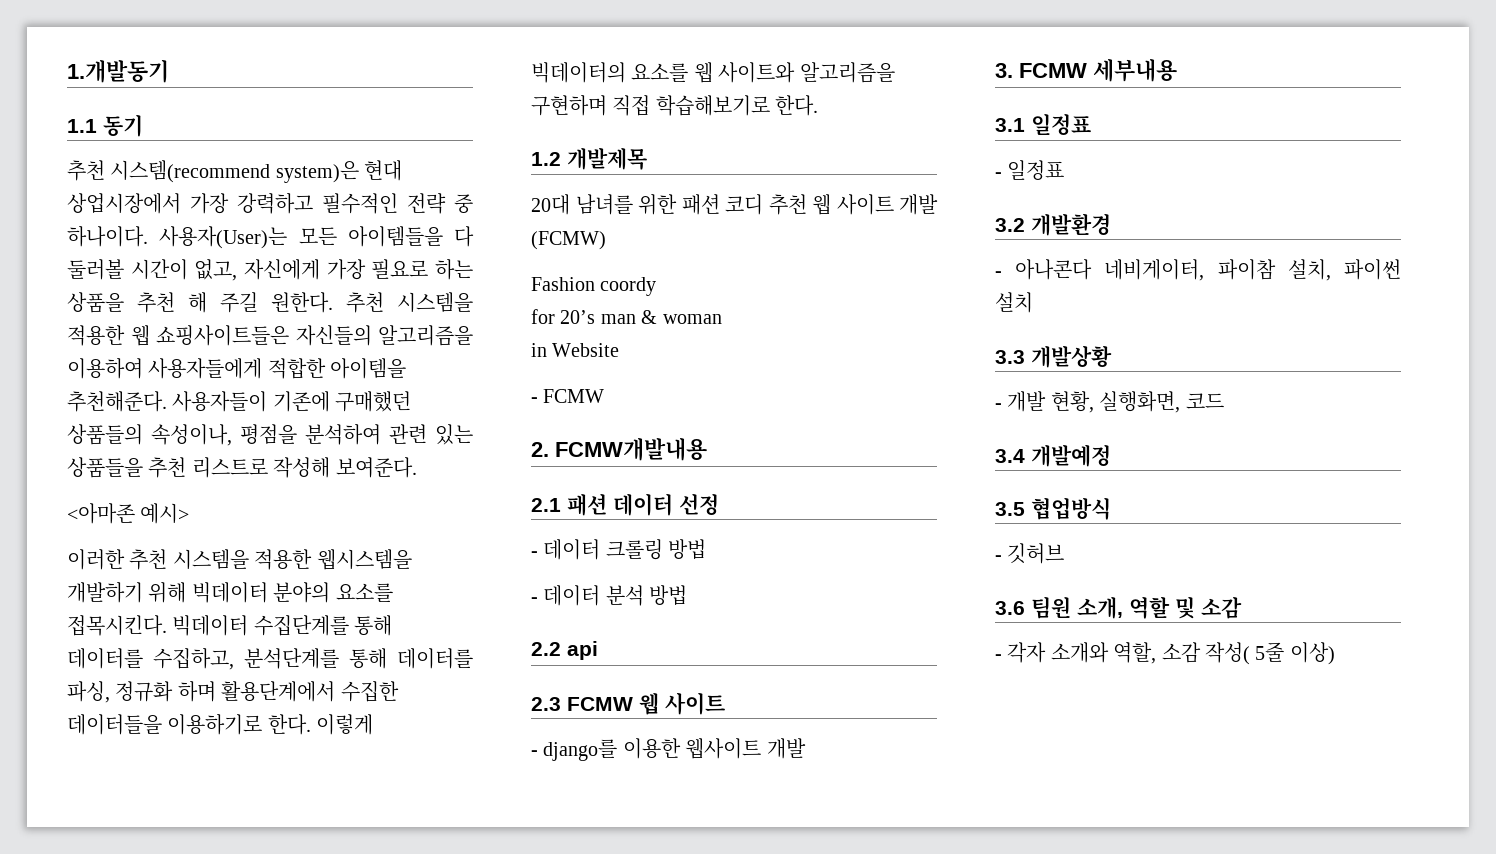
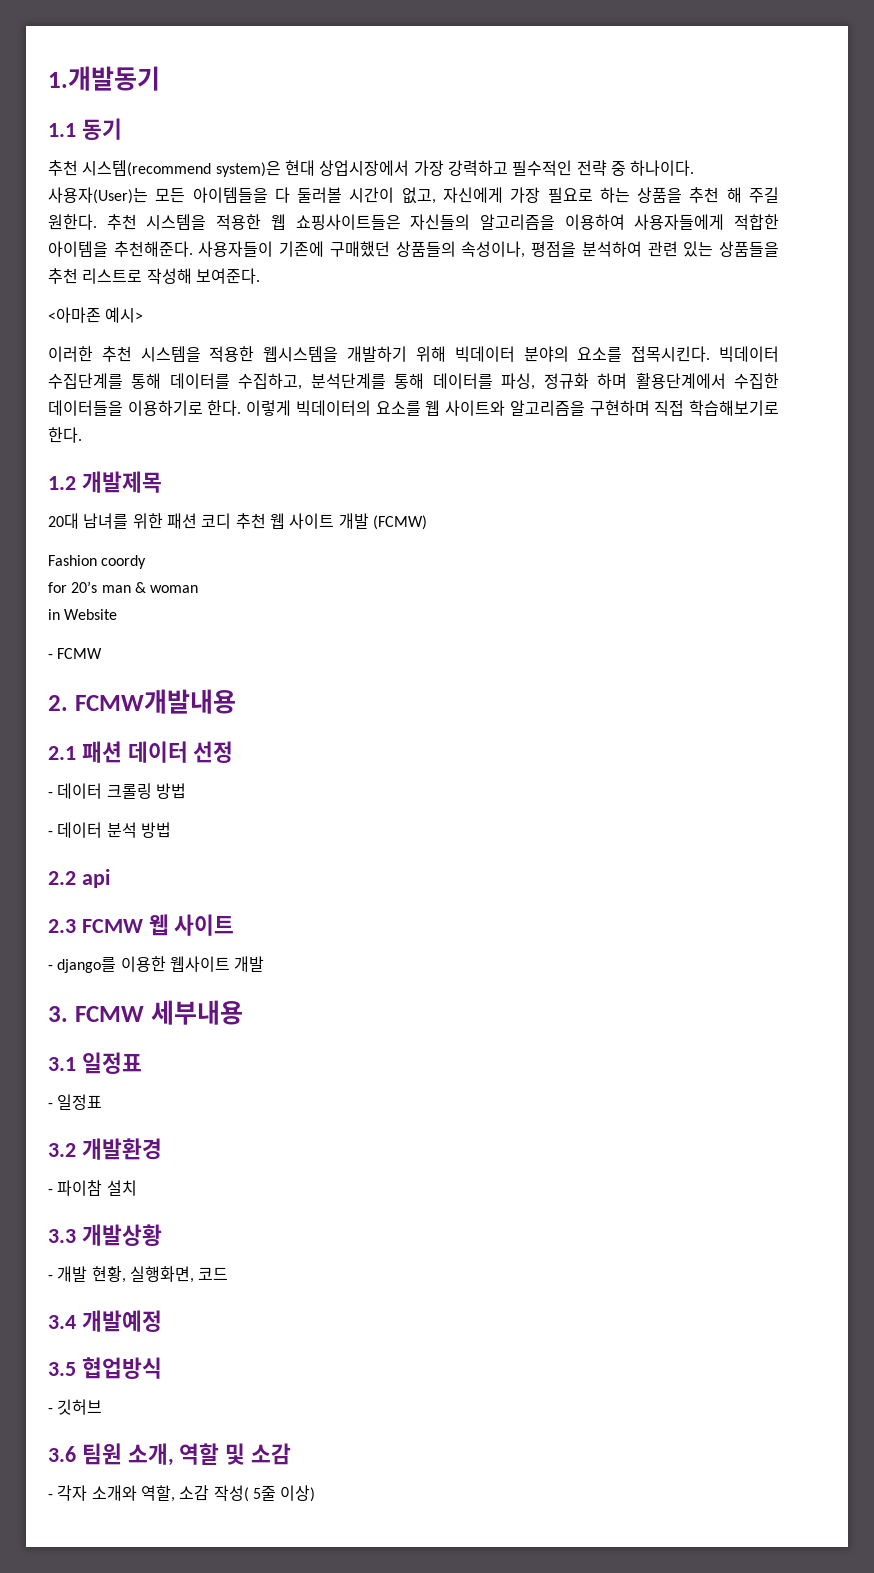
[1015,259,1401,281] 아나콘다 네비게이터, 파이참 설치, 파이썬 -> [57,1180,103,1196] 파이참

